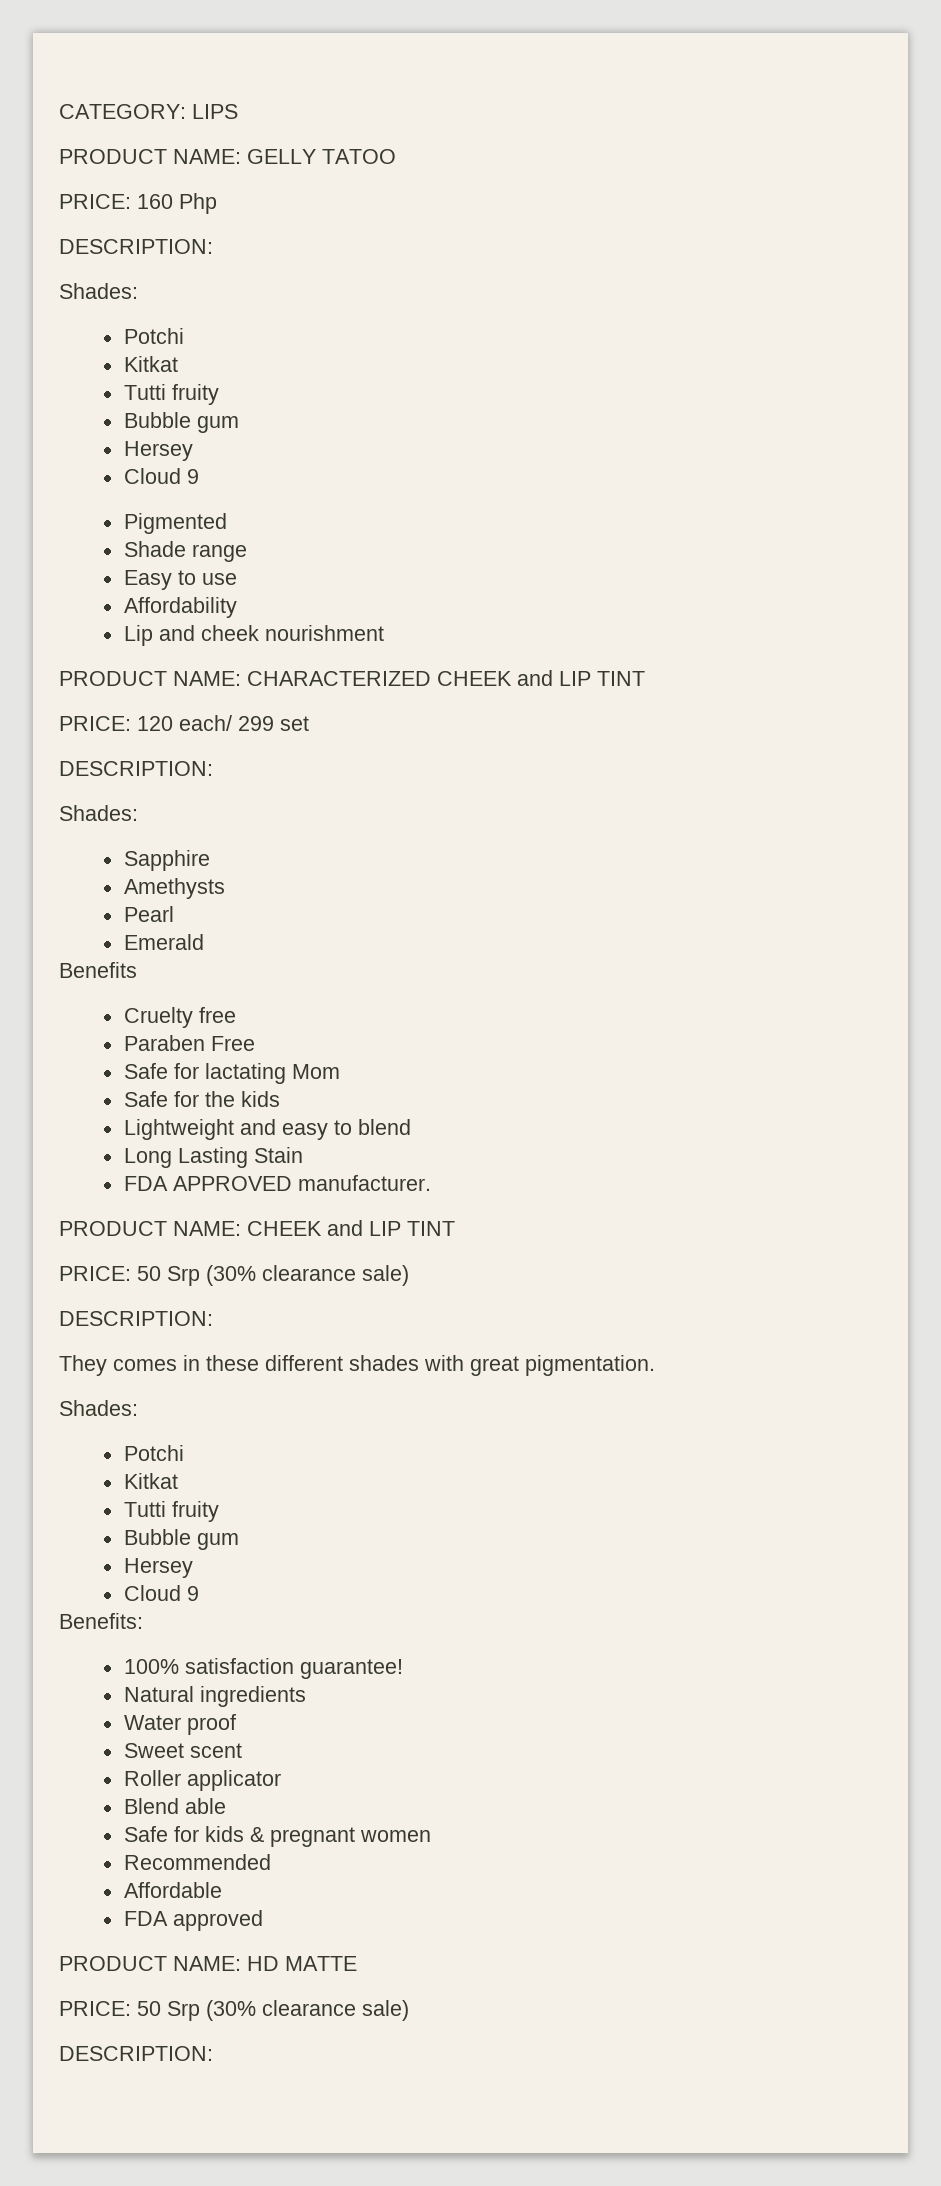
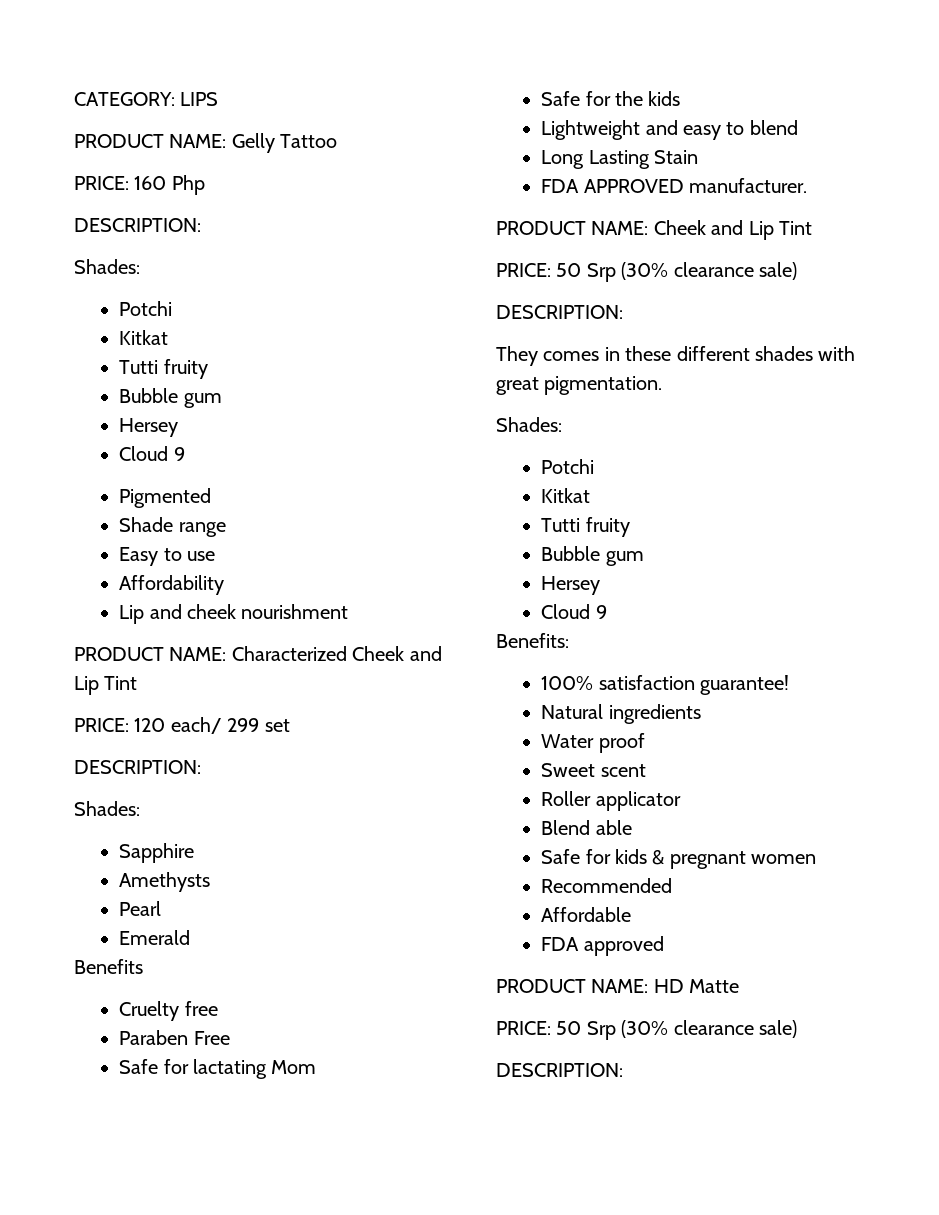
[247,149,396,164] GELLY TATOO -> [231,133,338,153] Gelly Tattoo
[247,670,645,686] CHARACTERIZED CHEEK and LIP TINT -> [231,646,442,661] [74,676,138,695] Characterized Cheek and Lip Tint
[247,1220,455,1236] CHEEK and LIP TINT -> [653,220,812,240] Cheek and Lip Tint
[285,1956,357,1971] MATTE -> [689,979,740,993] Matte

